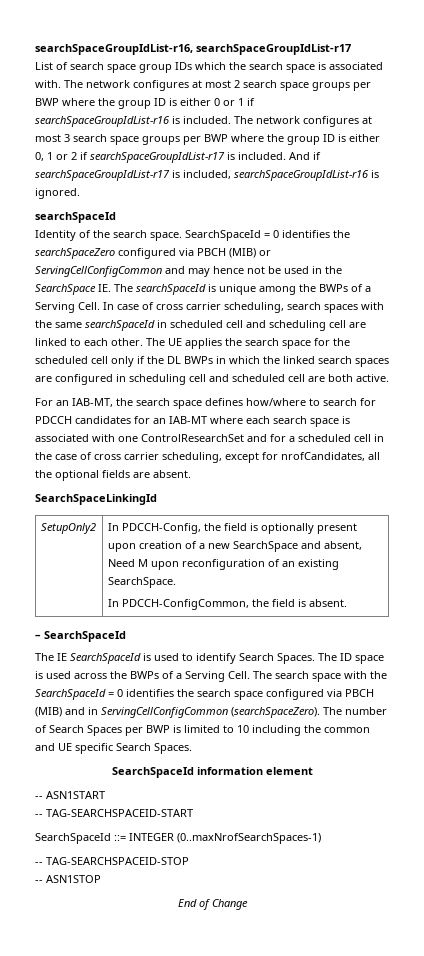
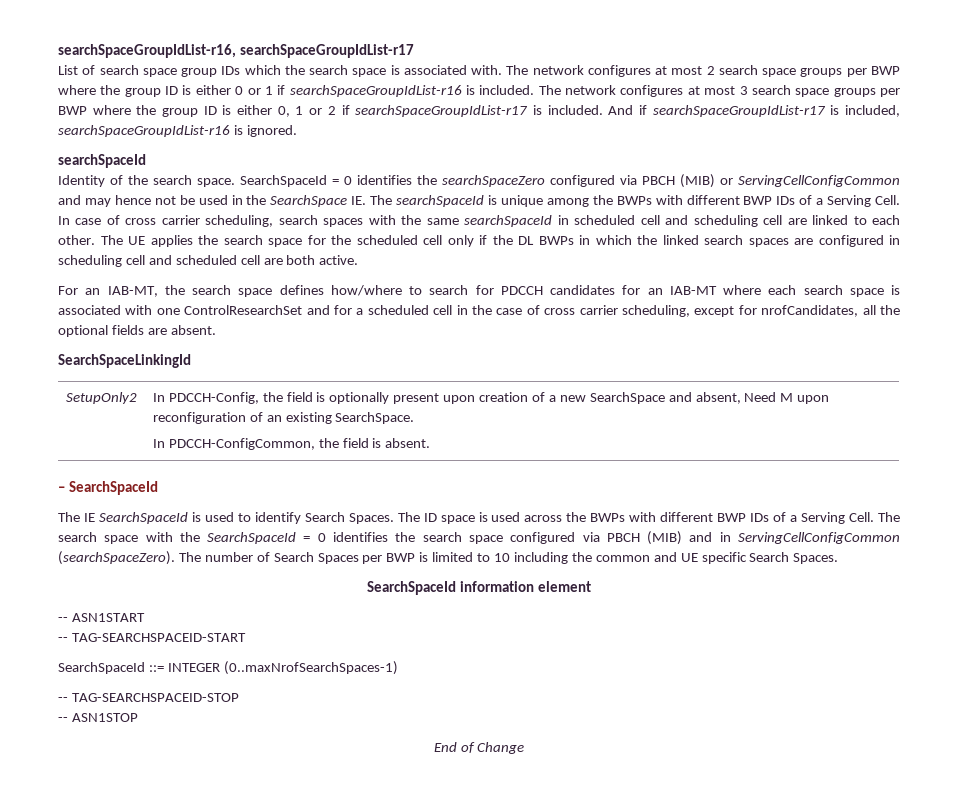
(348, 288) none -> [655,195,796,205] with different BWP IDs
(159, 675) none -> [629,512,770,522] with different BWP IDs

